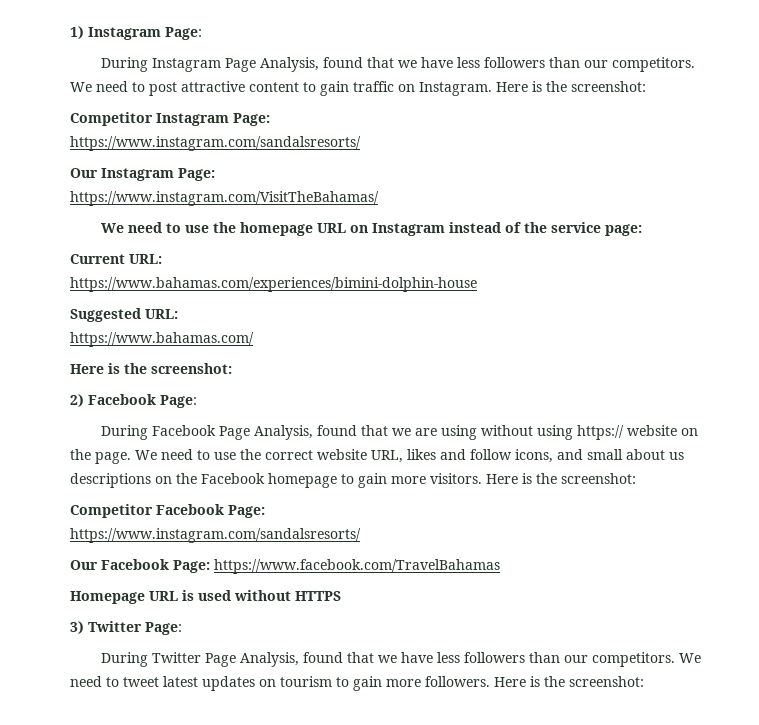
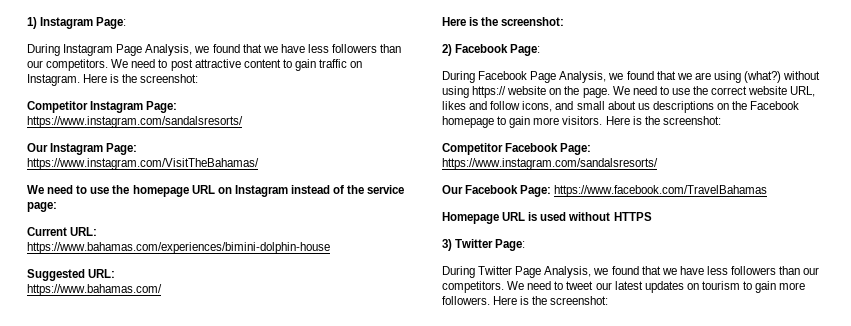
(319, 64) none -> [194,46,210,53] we
(313, 432) none -> [608,73,624,80] we
(477, 432) none -> [744,71,782,83] (what?)
(299, 659) none -> [593,268,609,275] we
(159, 682) none -> [595,282,612,290] our

